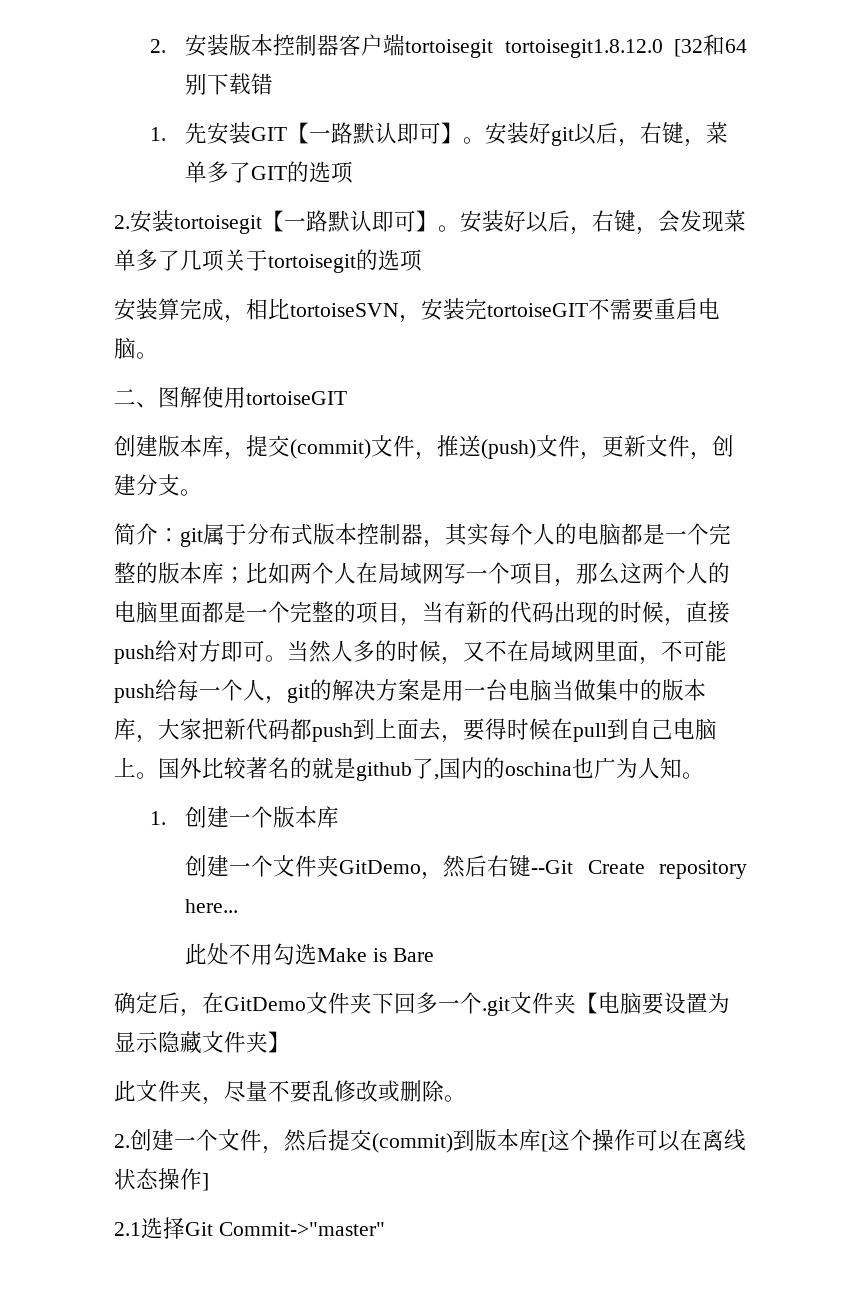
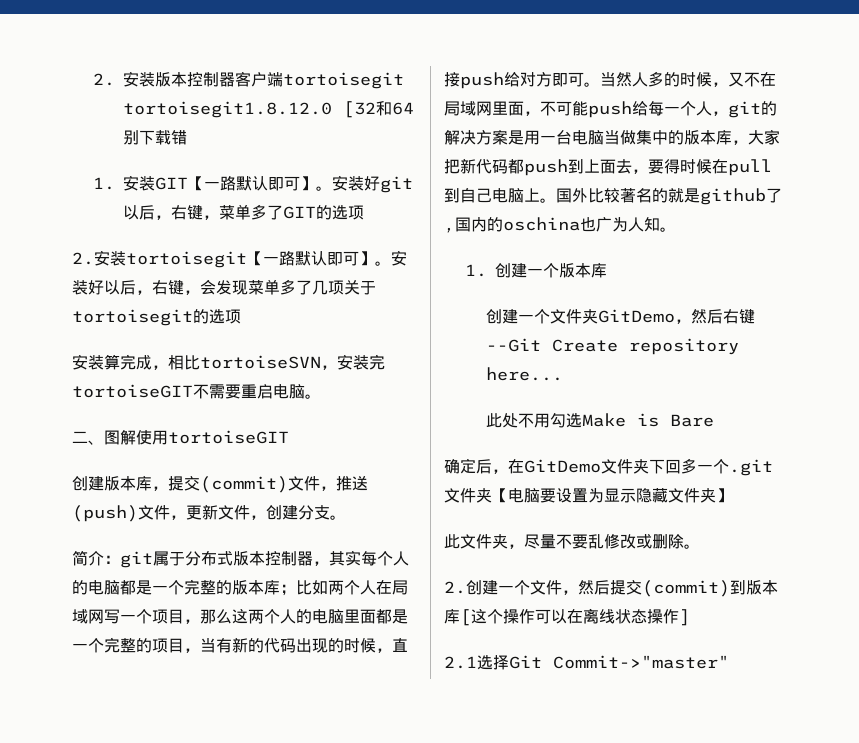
[185,122,208,144] 先 -> (116, 183) none

